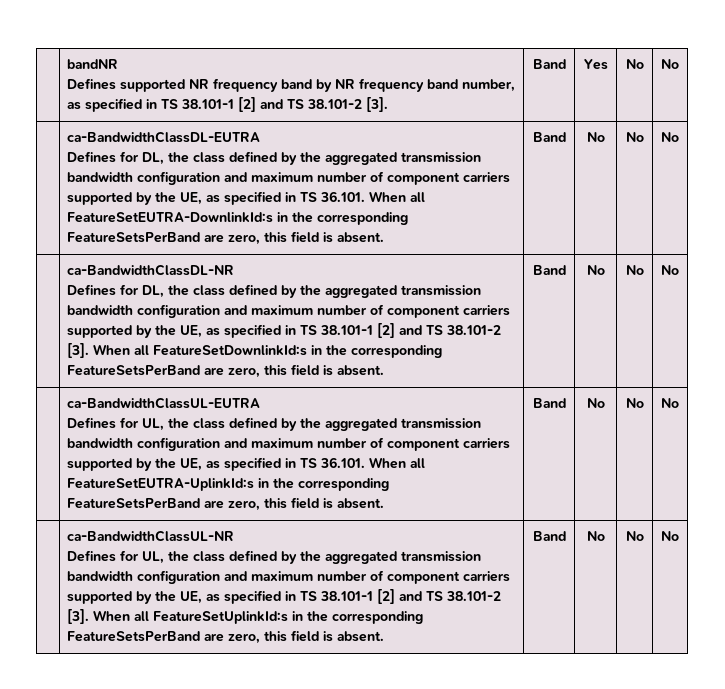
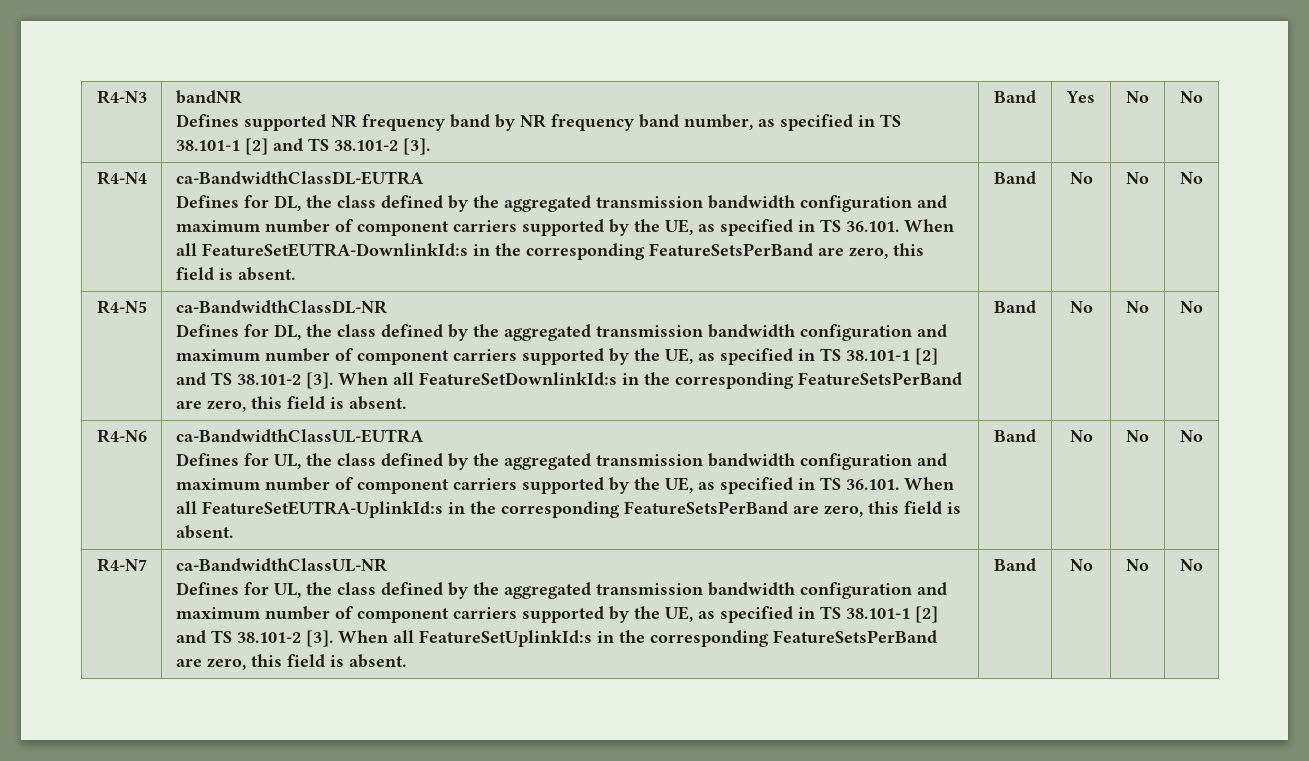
(67, 64) none -> [96,90,147,104] R4-N3
(679, 64) none -> [96,171,147,185] R4-N4
(679, 137) none -> [96,300,147,314] R4-N5
(679, 270) none -> [96,429,147,443] R4-N6
(679, 403) none -> [96,558,147,572] R4-N7

